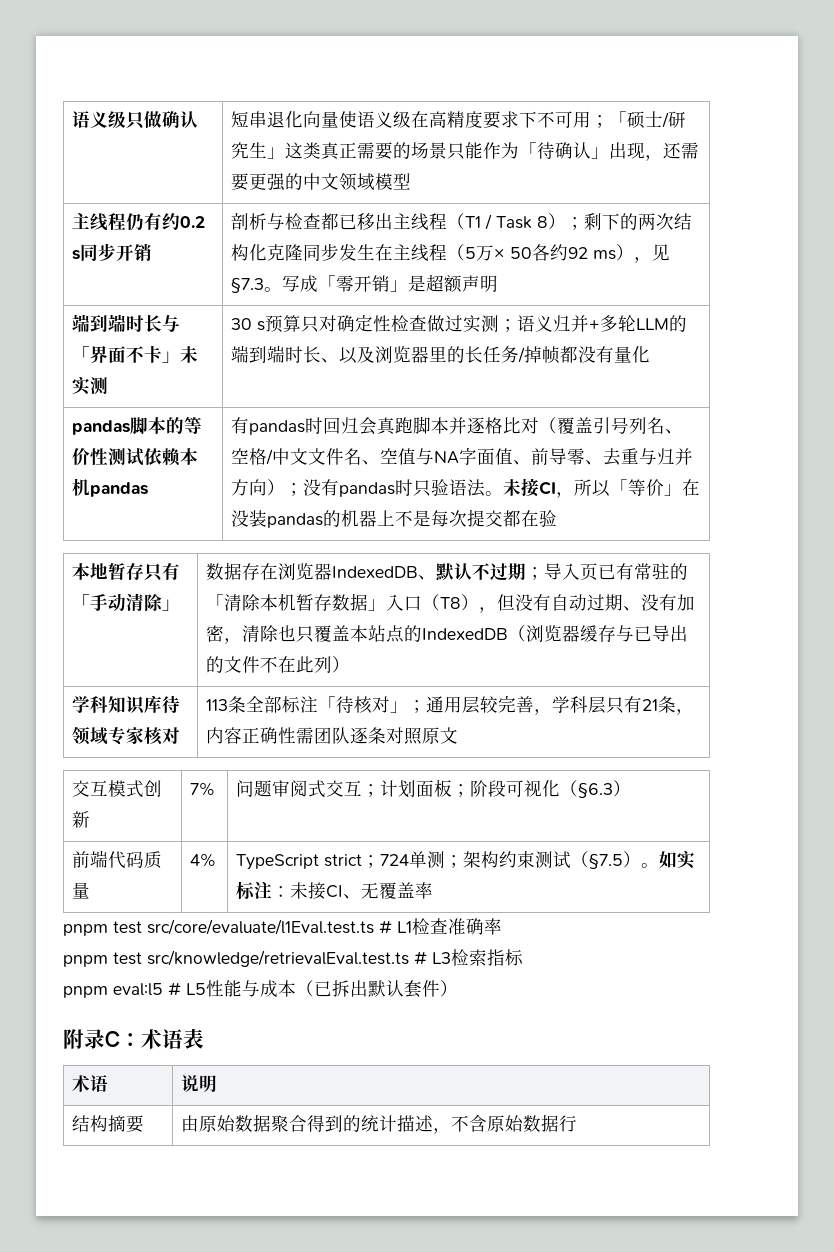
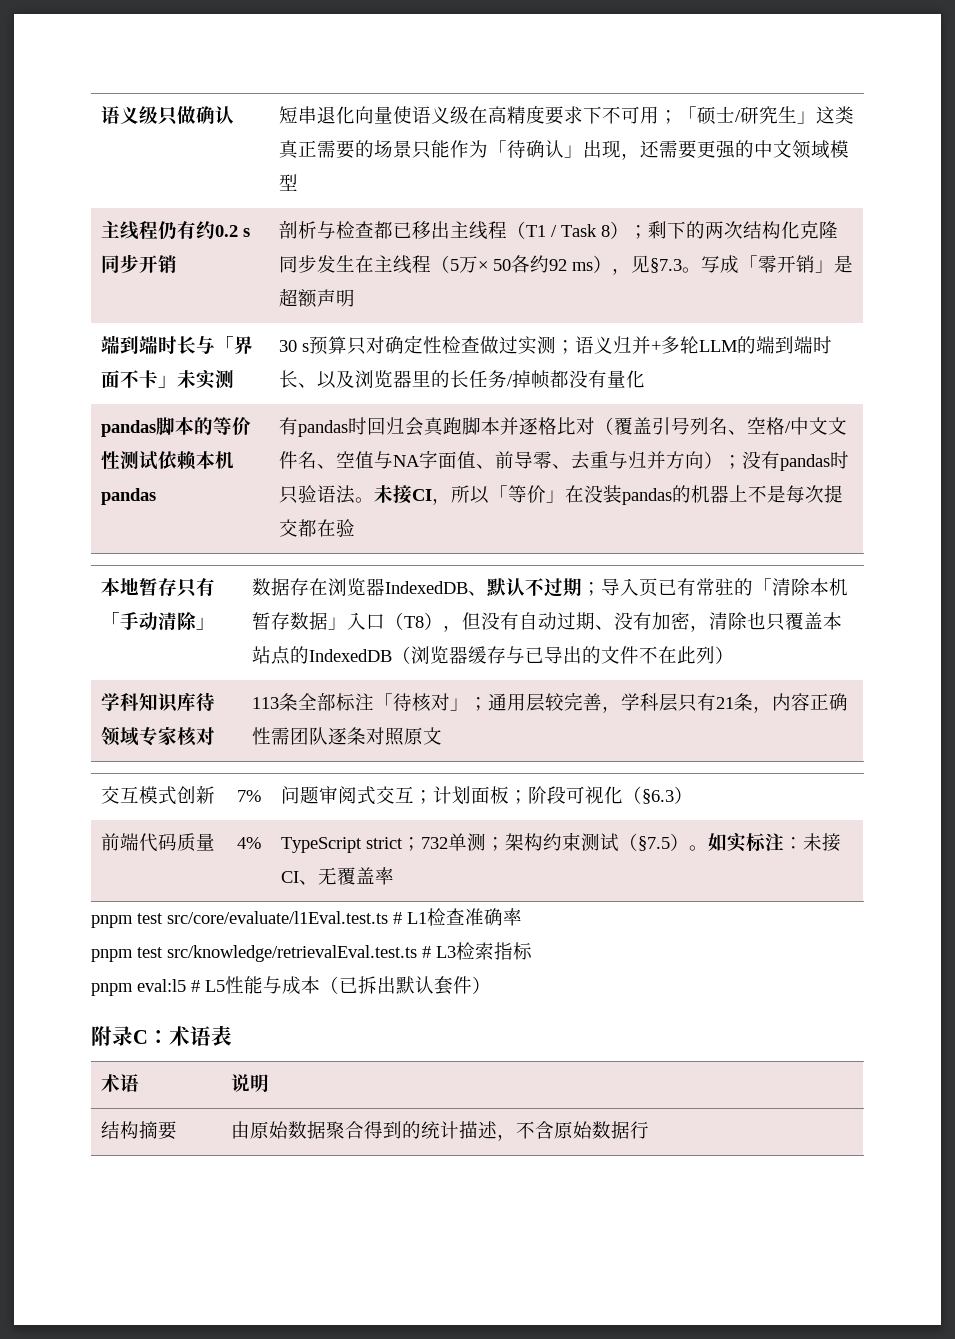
[380,854,410,866] 724 -> [420,837,448,849] 732

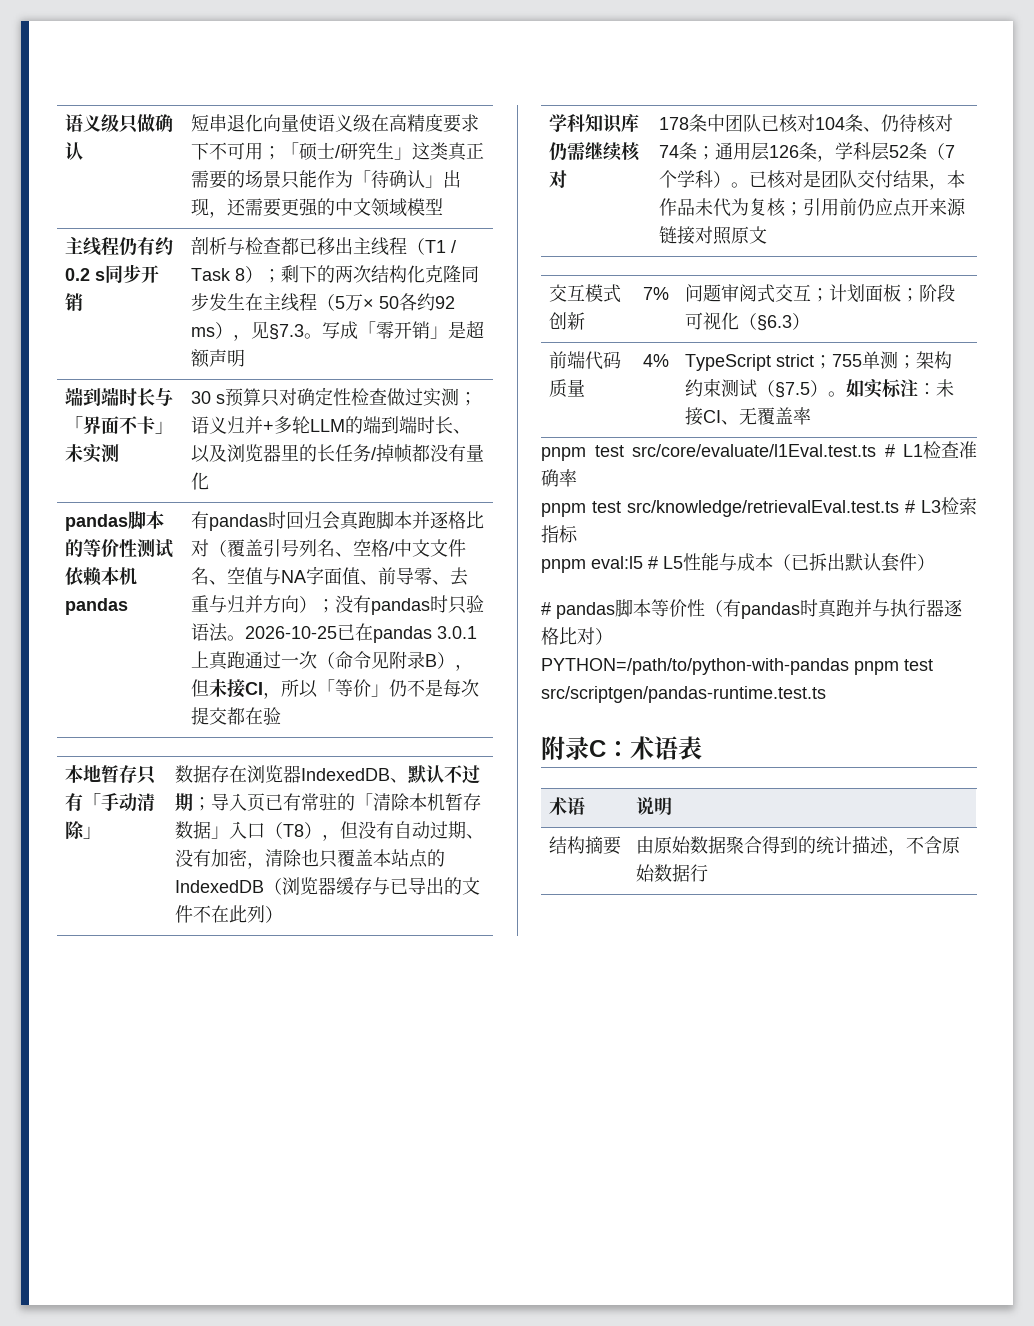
(374, 500) none -> [244,623,477,643] [190,651,473,671] [190,679,209,697] 2026-10-25已在pandas 3.0.1上真跑通过一次（命令见附录B），但
[564,485,748,505] 在没装pandas的机器上 -> [388,679,407,697] 仍
[195,692,215,711] [100,726,177,746] 待领域专家 -> [548,142,622,161] 仍需继续
[251,693,469,712] 113条全部标注「待核对」 -> [658,114,953,133] [658,142,697,160] 178条中团队已核对104条、仍待核对74条
[544,692,602,711] 较完善 -> [768,142,817,160] 126条
[677,693,848,713] [251,727,366,745] 只有21条，内容正确性需团队逐条 -> [888,142,955,160] [658,170,965,190] [658,198,966,217] [658,226,695,245] 52条（7个学科）。已核对是团队交付结果，本作品未代为复核；引用前仍应点开来源链接
[420,837,448,849] 732 -> [831,354,862,367] 755
(491, 985) none -> [541,599,963,619] [541,627,613,645] [541,658,933,675] [541,686,826,703] // # pandas脚本等价性（有pandas时真跑并与执行器逐格比对） // PYTHON=/path/to/python-with-pandas pnpm test src/scriptgen/pandas-runtime.test.ts

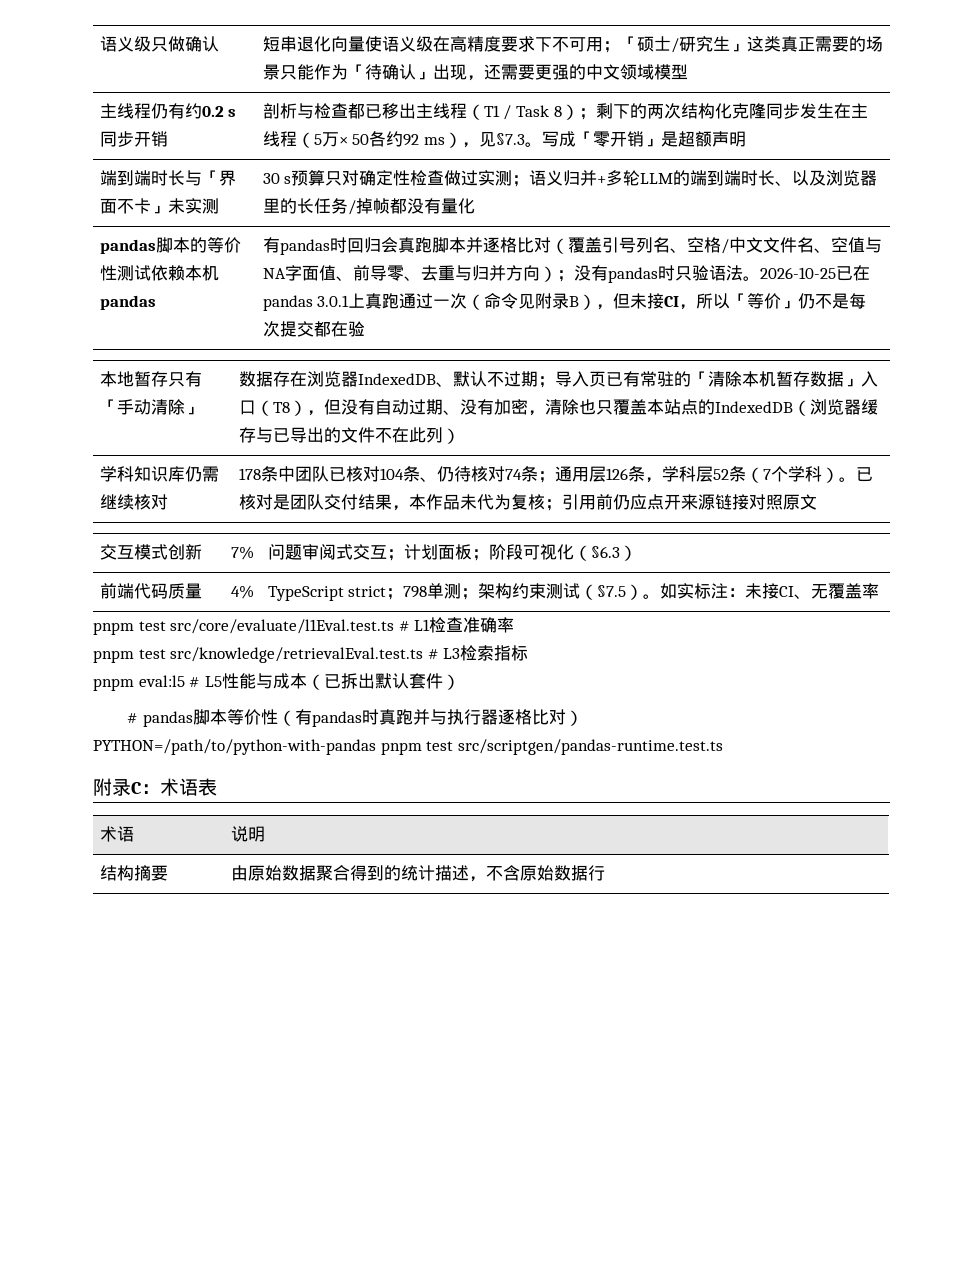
[831,354,862,367] 755 -> [403,586,428,598] 798

